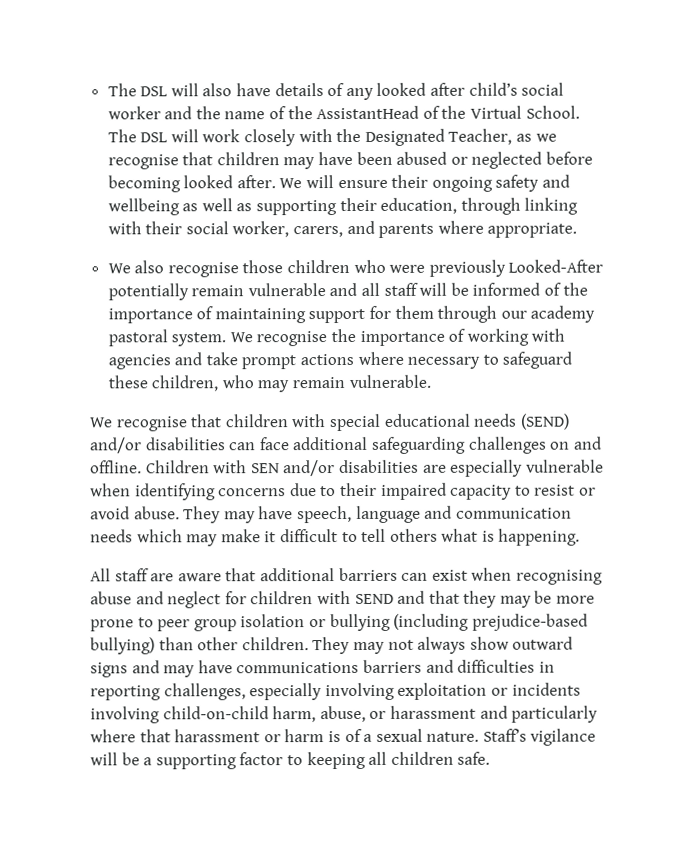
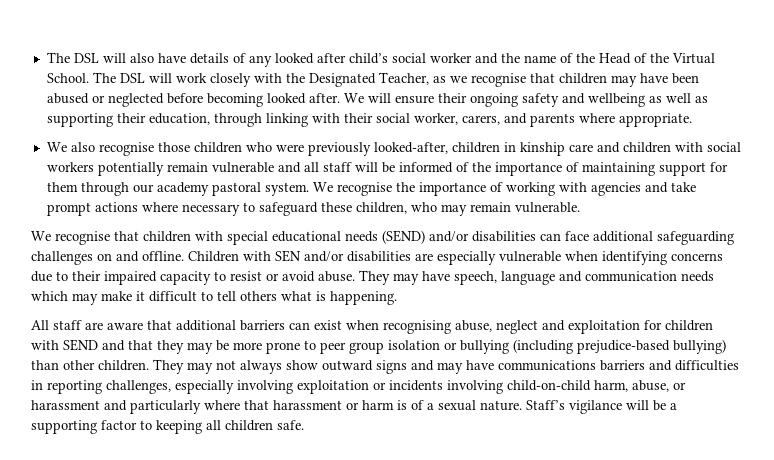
[316,105,420,120] AssistantHead -> [598,53,631,64] Head
[508,259,604,273] Looked-After -> [373,142,741,156] [46,162,94,172] looked-after, children in kinship care and children with social workers
[90,591,222,609] abuse and neglect -> [455,320,640,334] abuse, neglect and exploitation

